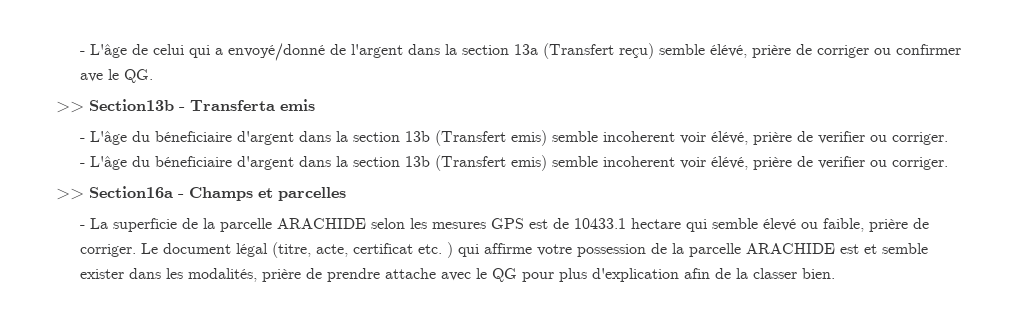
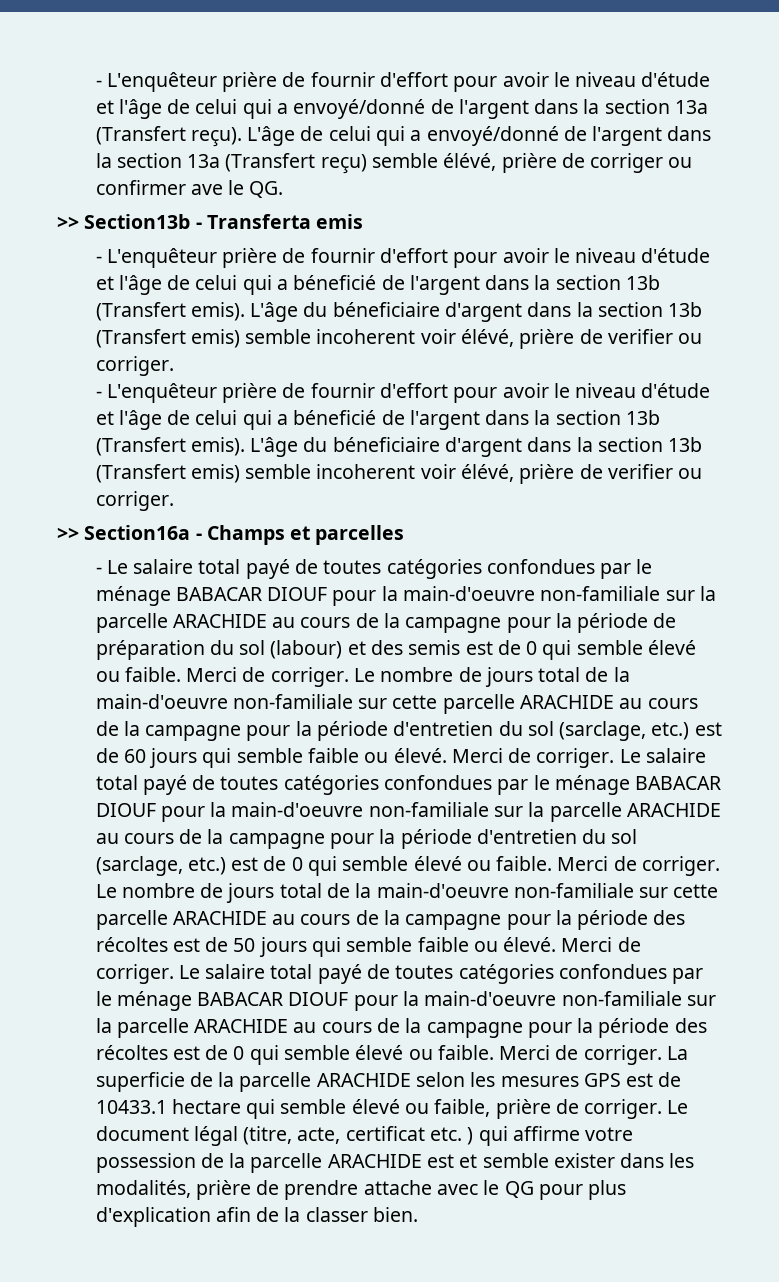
[79,51,85,55] - -> [95,72,711,92] [95,99,708,119] [95,126,242,147] - L'enquêteur prière de fournir d'effort pour avoir le niveau d'étude et l'âge de celui qui a envoyé/donné de l'argent dans la section 13a (Transfert reçu).
(85, 140) none -> [106,248,711,268] [95,275,660,295] [95,302,245,321] L'enquêteur prière de fournir d'effort pour avoir le niveau d'étude et l'âge de celui qui a béneficié de l'argent dans la section 13b (Transfert emis).
(85, 165) none -> [106,383,711,403] [95,410,660,430] [95,437,245,456] L'enquêteur prière de fournir d'effort pour avoir le niveau d'étude et l'âge de celui qui a béneficié de l'argent dans la section 13b (Transfert emis).
(85, 227) none -> [106,559,653,579] [95,586,716,606] [95,613,677,633] [95,640,696,660] [95,667,630,687] [95,694,698,714] [95,721,722,741] [95,748,706,768] [95,775,722,795] [95,802,721,822] [95,829,638,849] [95,856,720,876] [95,883,719,903] [95,910,686,930] [95,937,641,957] [95,964,704,984] [95,991,716,1011] [95,1018,707,1038] [95,1045,662,1065] Le salaire total payé de toutes catégories confondues par le ménage BABACAR DIOUF pour la main-d'oeuvre non-familiale sur la parcelle ARACHIDE au cours de la campagne pour la période de préparation du sol (labour) et des semis est de 0 qui semble élevé ou faible. Merci de corriger. Le nombre de jours total de la main-d'oeuvre non-familiale sur cette parcelle ARACHIDE au cours de la campagne pour la période d'entretien du sol (sarclage, etc.) est de 60 jours qui semble faible ou élevé. Merci de corriger. Le salaire total payé de toutes catégories confondues par le ménage BABACAR DIOUF pour la main-d'oeuvre non-familiale sur la parcelle ARACHIDE au cours de la campagne pour la période d'entretien du sol (sarclage, etc.) est de 0 qui semble élevé ou faible. Merci de corriger. Le nombre de jours total de la main-d'oeuvre non-familiale sur cette parcelle ARACHIDE au cours de la campagne pour la période des récoltes est de 50 jours qui semble faible ou élevé. Merci de corriger. Le salaire total payé de toutes catégories confondues par le ménage BABACAR DIOUF pour la main-d'oeuvre non-familiale sur la parcelle ARACHIDE au cours de la campagne pour la période des récoltes est de 0 qui semble élevé ou faible. Merci de corriger.

